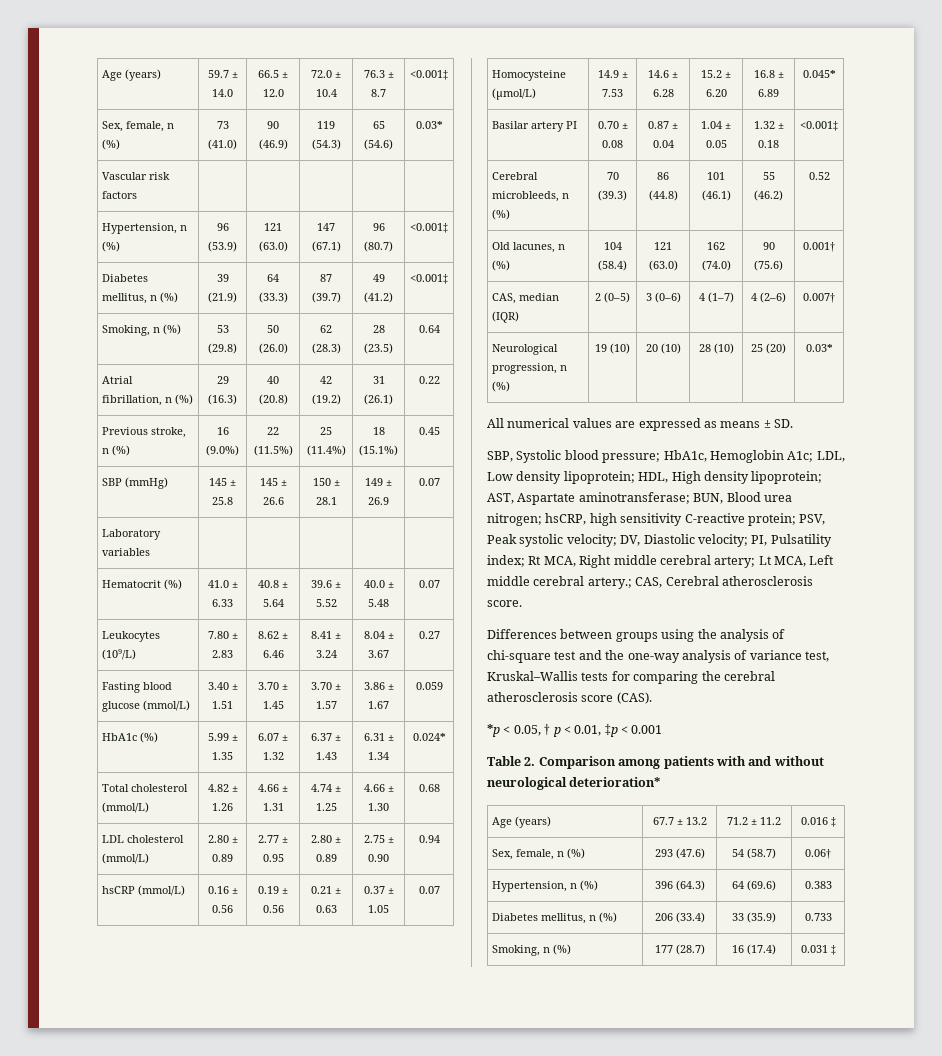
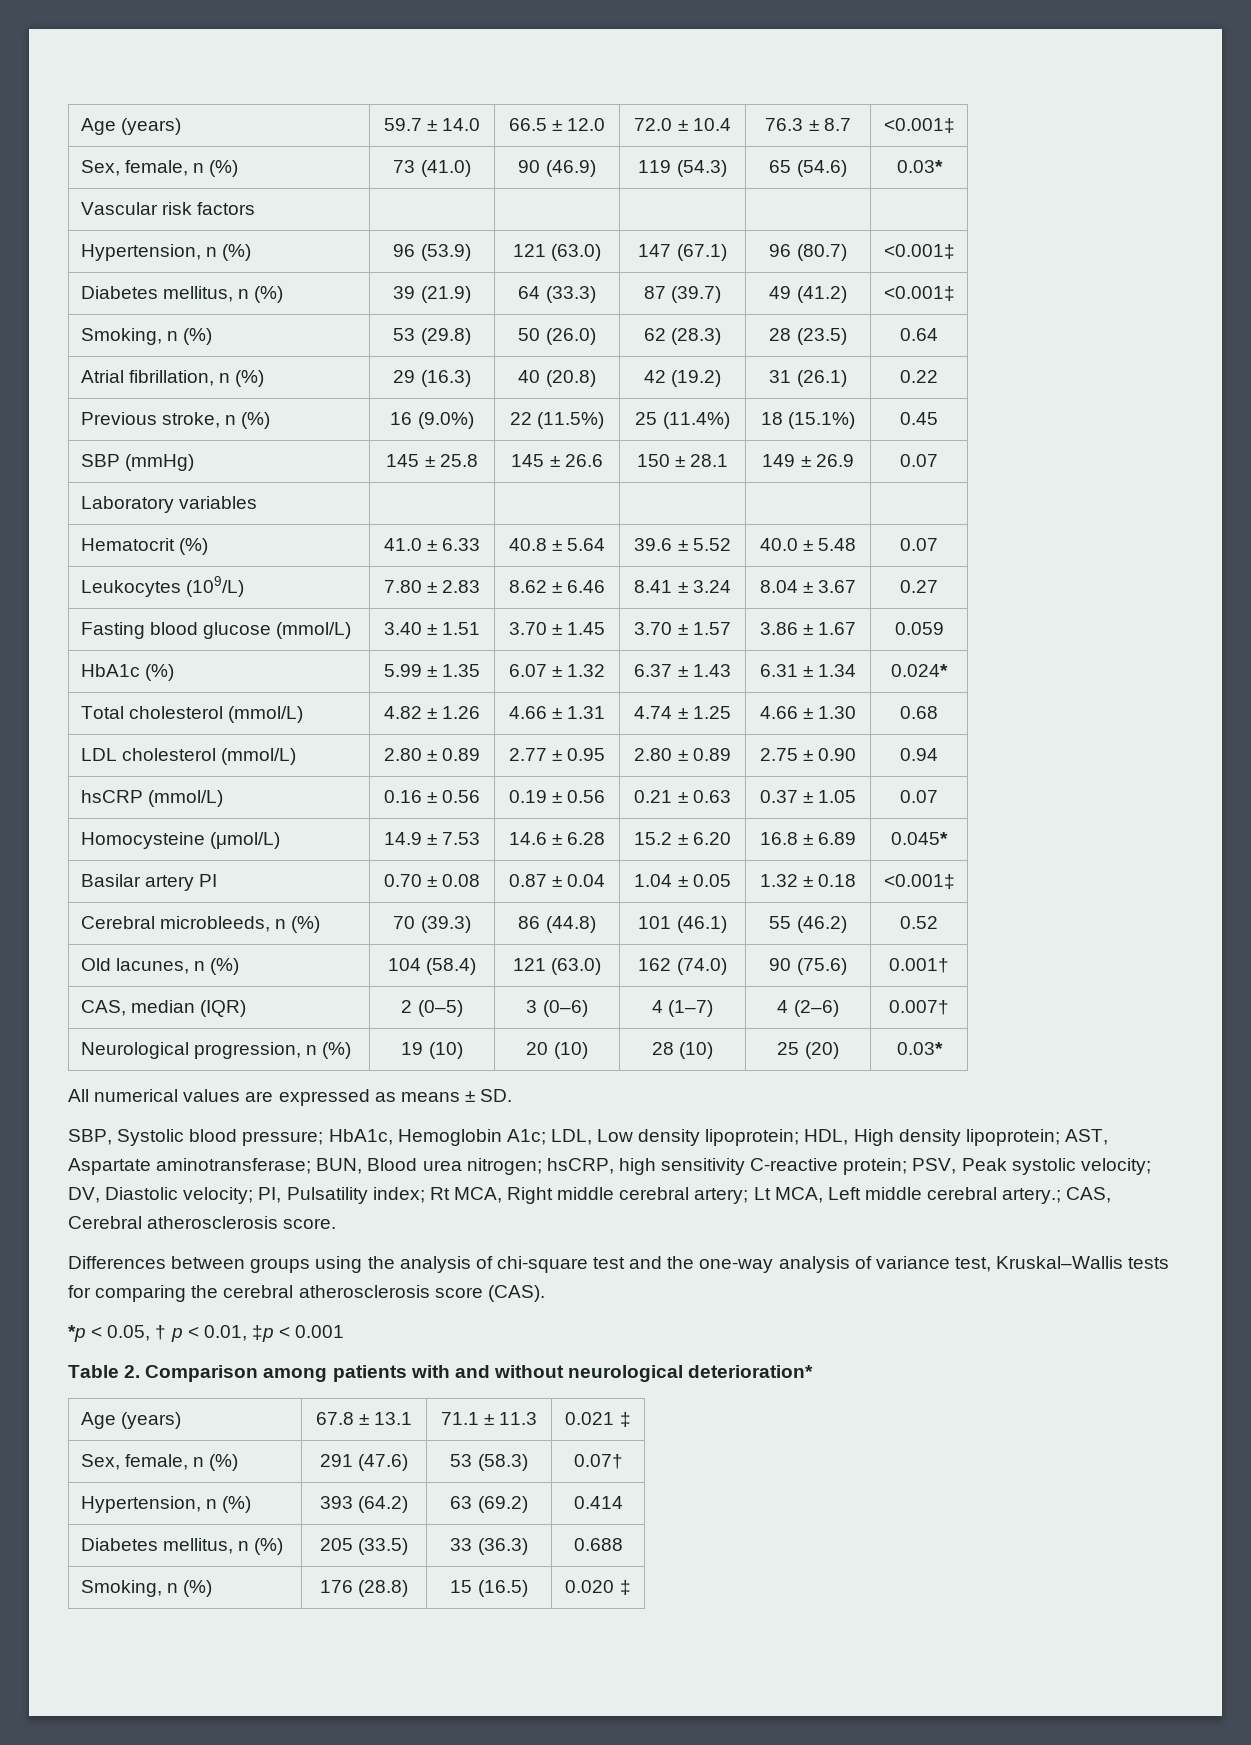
[652,817,707,825] [727,817,781,825] [800,817,828,825] 67.7 ± 13.2 | 71.2 ± 11.2 | 0.016 -> [315,1412,413,1425] [440,1412,538,1425] [565,1412,615,1425] 67.8 ± 13.1 | 71.1 ± 11.3 | 0.021
[654,849,673,857] 293 -> [319,1454,353,1467] 291
[732,848,776,859] [805,849,831,859] [492,880,599,892] [654,880,705,891] [732,880,776,891] [804,881,832,889] [492,912,618,924] [654,912,705,923] 54 (58.7) | 0.06† // Hypertension, n (%) | 396 (64.3) | 64 (69.6) | 0.383 // Diabetes mellitus, n (%) | 206 (33.4) -> [450,1454,528,1471] [573,1454,623,1469] [80,1496,251,1513] [319,1496,409,1513] [450,1496,528,1513] [573,1496,623,1509] [80,1538,283,1555] [319,1538,409,1555] 53 (58.3) | 0.07† // Hypertension, n (%) | 393 (64.2) | 63 (69.2) | 0.414 // Diabetes mellitus, n (%) | 205 (33.5)
[747,912,776,923] [804,913,832,921] [492,944,572,956] [654,944,705,955] [732,944,776,955] [800,945,828,953] (35.9) | 0.733 // Smoking, n (%) | 177 (28.7) | 16 (17.4) | 0.031 -> [477,1538,528,1555] [573,1538,623,1551] [80,1580,212,1597] [319,1580,409,1597] [450,1580,528,1597] [565,1580,615,1593] (36.3) | 0.688 // Smoking, n (%) | 176 (28.8) | 15 (16.5) | 0.020

